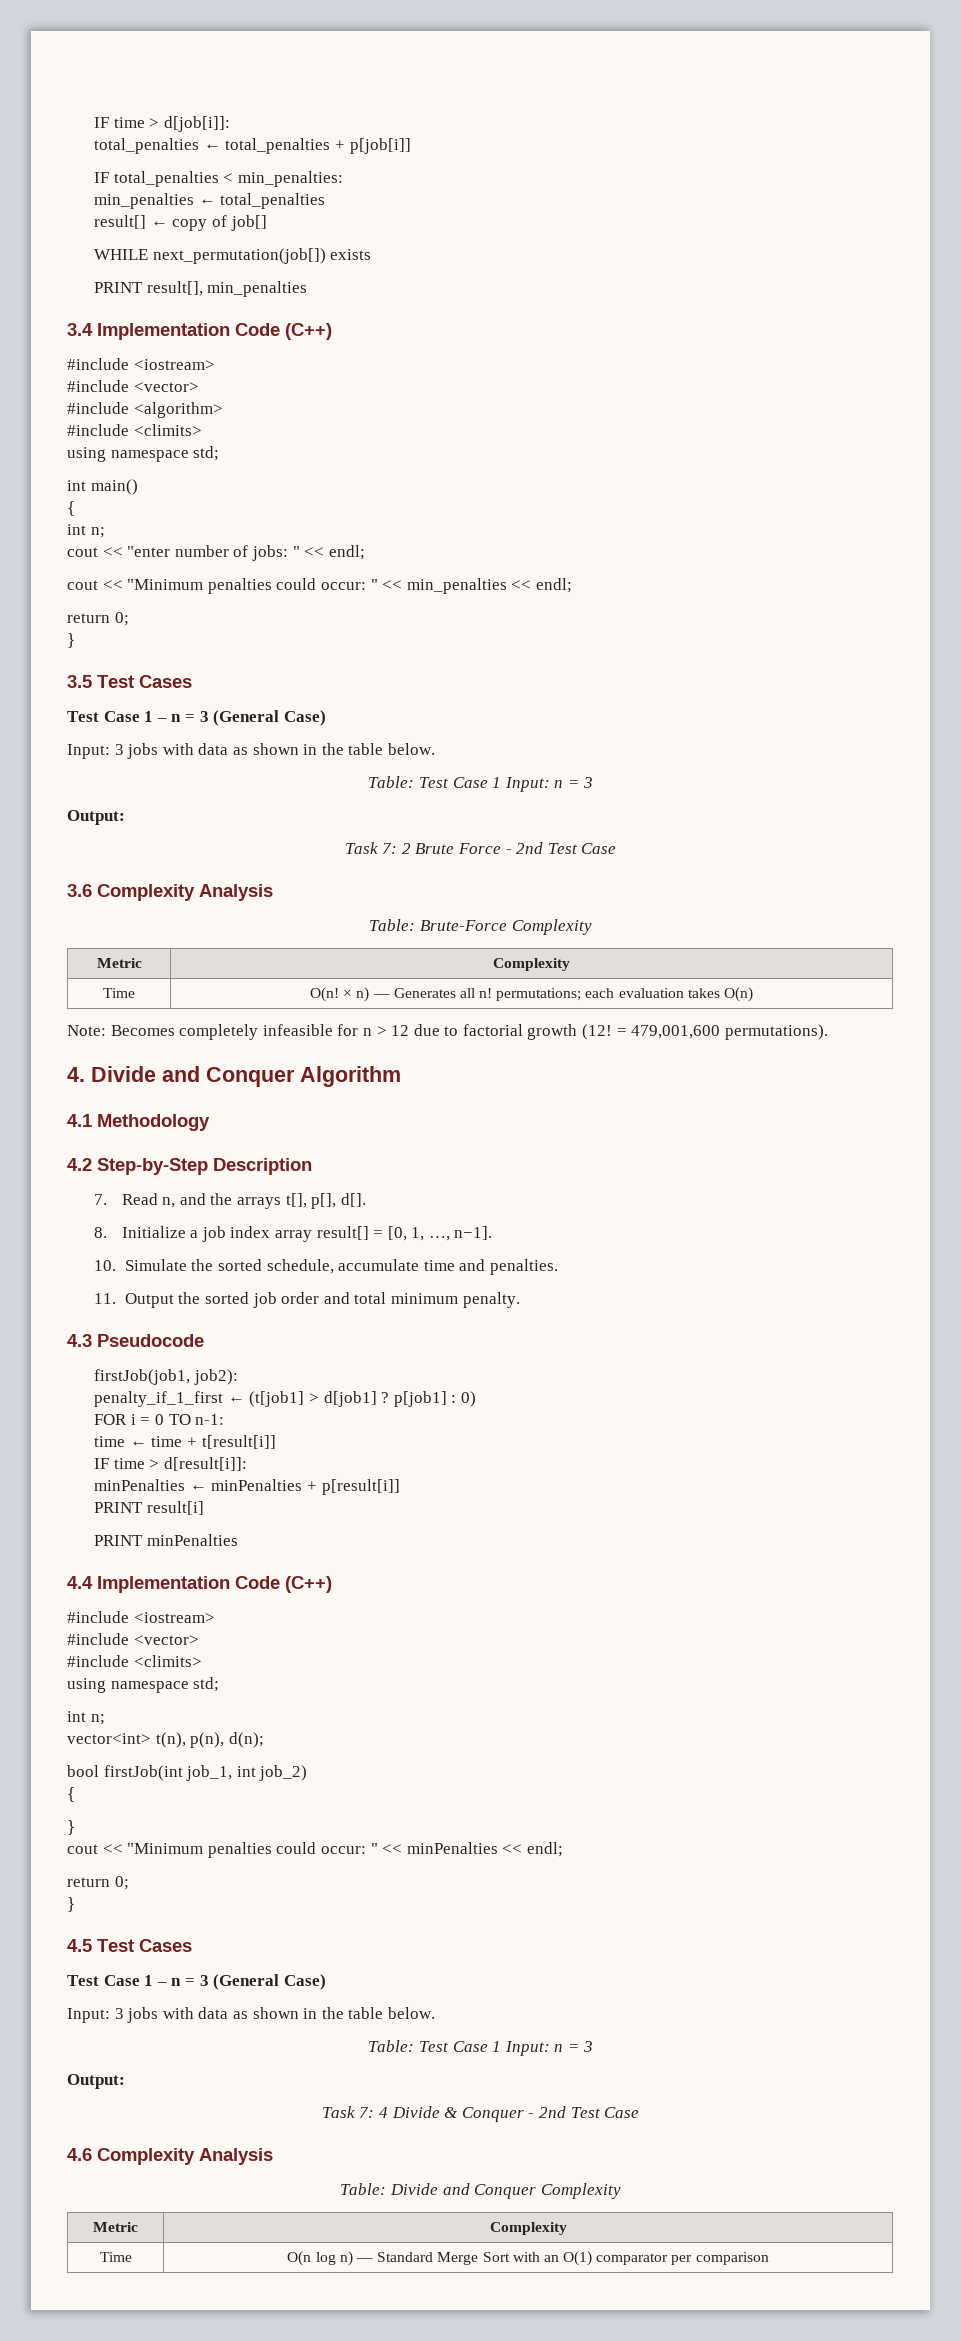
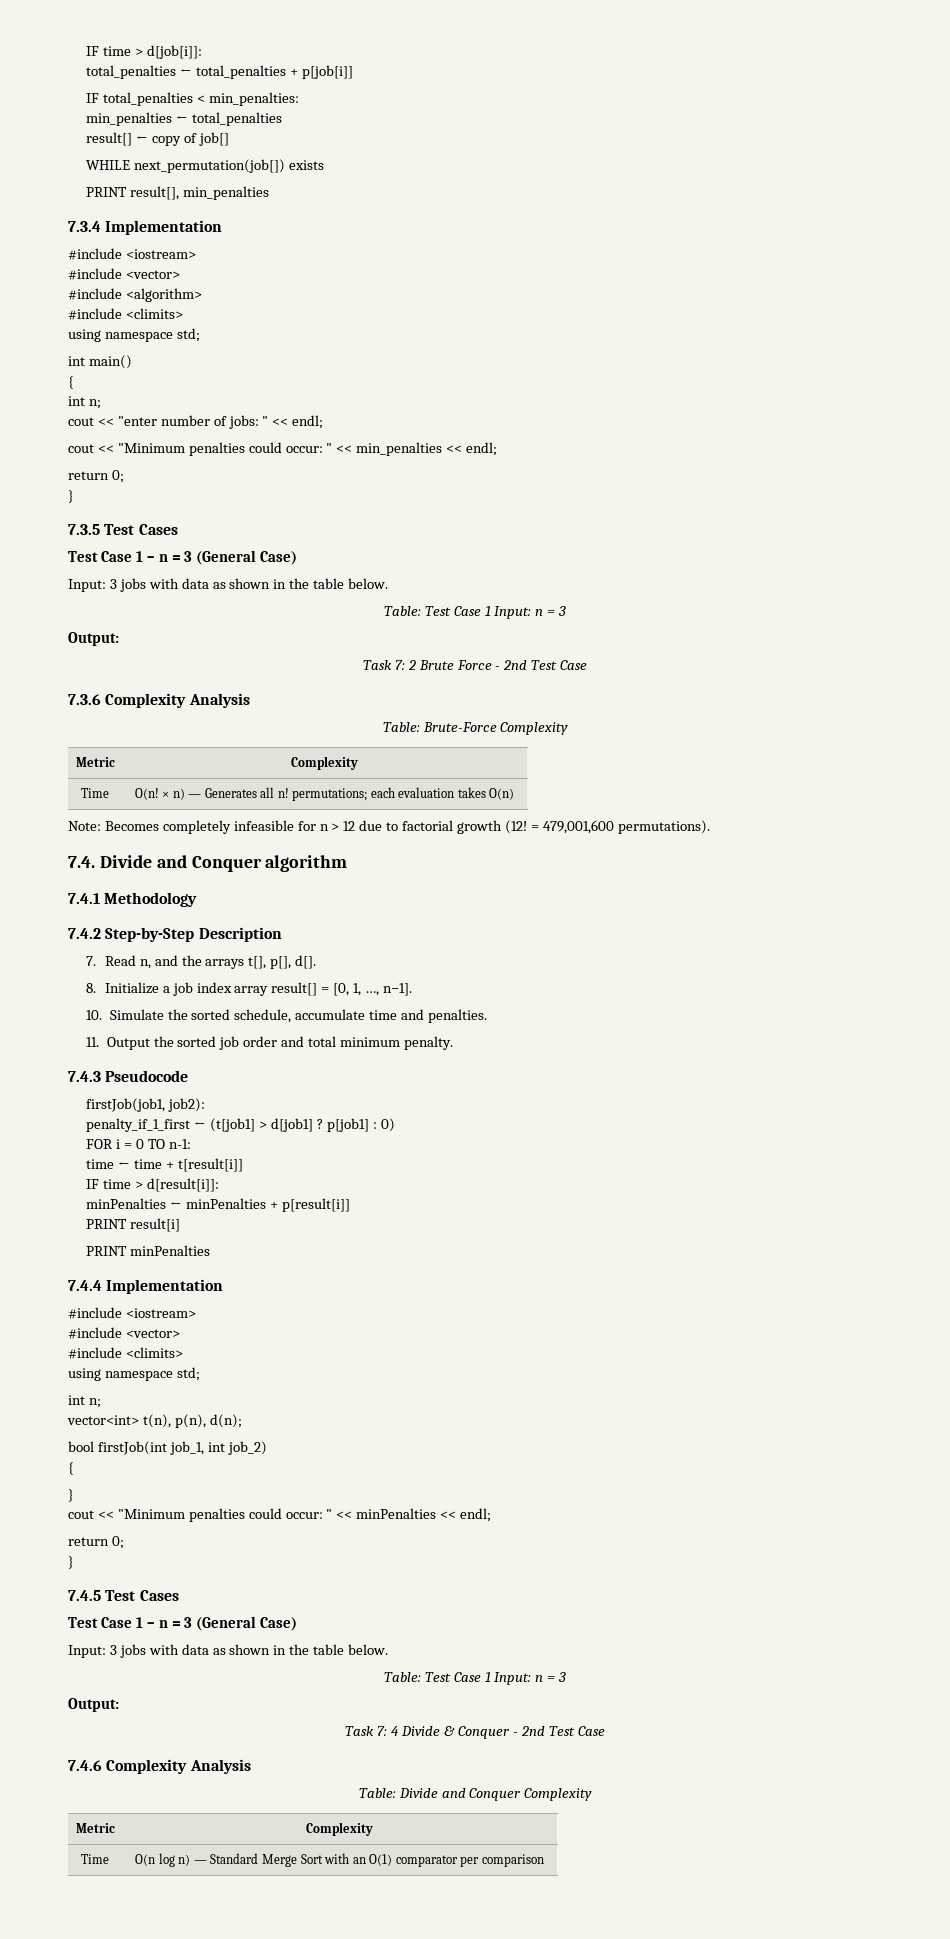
[67,323,332,340] 3.4 Implementation Code (C++) -> [68,220,223,235] 7.3.4 Implementation
[67,675,92,688] 3.5 -> [68,524,100,535] 7.3.5
[67,884,92,897] 3.6 -> [68,694,101,705] 7.3.6
[67,1066,401,1087] [67,1114,92,1127] 4. Divide and Conquer Algorithm // 4.1 -> [68,855,348,872] [68,893,100,904] 7.4. Divide and Conquer algorithm // 7.4.1
[67,1158,92,1171] 4.2 -> [68,928,101,939] 7.4.2
[67,1334,92,1347] 4.3 -> [68,1071,101,1082] 7.4.3
[67,1576,332,1593] 4.4 Implementation Code (C++) -> [68,1279,224,1294] 7.4.4 Implementation
[67,1939,92,1952] 4.5 -> [68,1590,101,1601] 7.4.5
[67,2148,92,2161] 4.6 -> [68,1760,102,1771] 7.4.6

